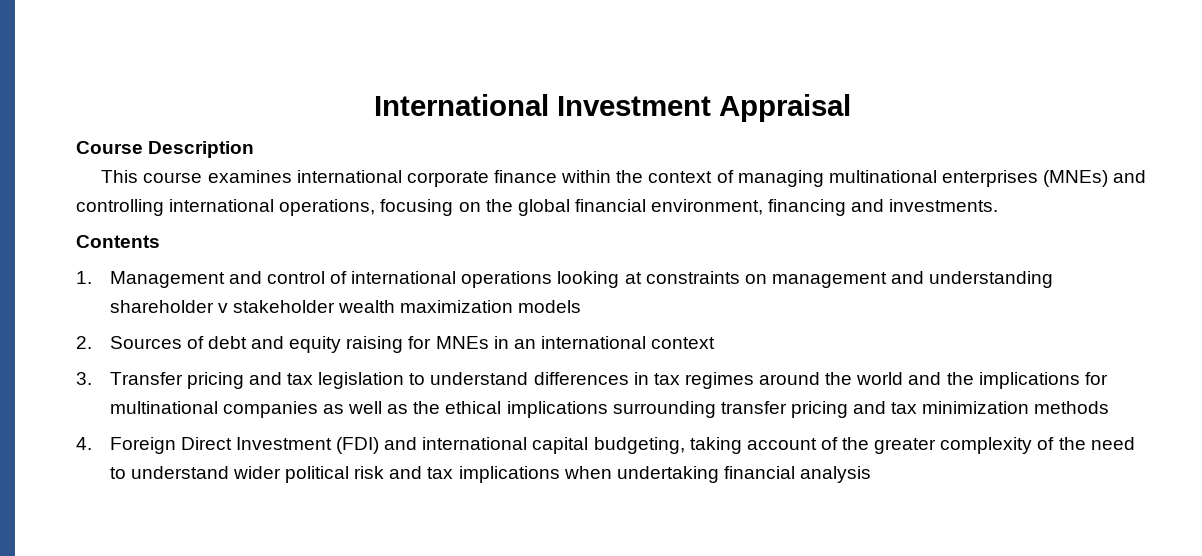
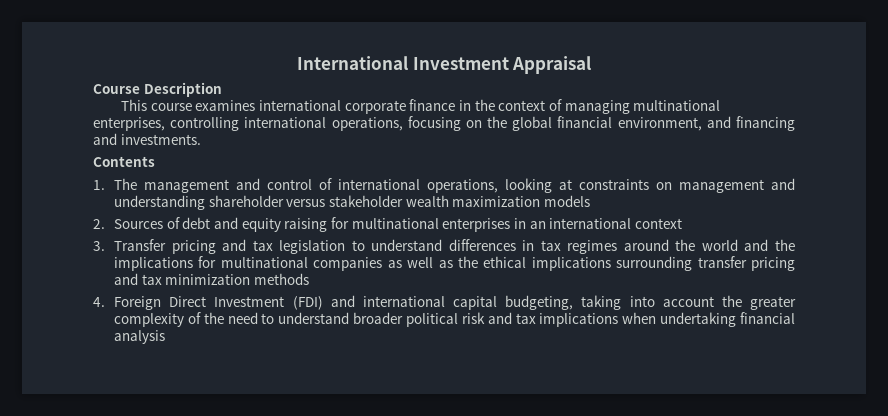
[561,170,612,183] within -> [458,100,471,111] in
[941,170,1147,187] enterprises (MNEs) and -> [93,117,165,131] enterprises,
(764, 207) none -> [706,116,731,128] and
[109,271,225,288] Management -> [114,178,230,193] The management
[461,271,553,288] operations -> [427,179,499,193] operations,
[217,303,228,313] v -> [286,199,326,207] versus
[435,336,489,349] MNEs -> [351,218,511,232] multinational enterprises
[746,437,838,450] account of -> [629,296,714,307] into account
[232,466,281,479] wider -> [353,312,404,324] broader

